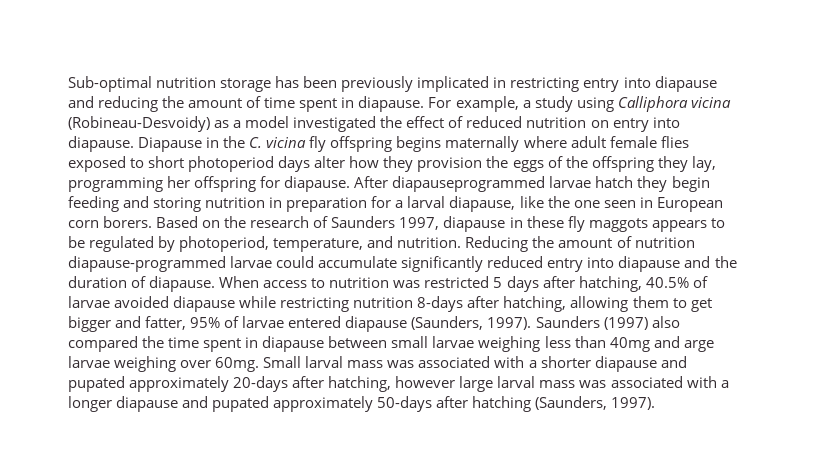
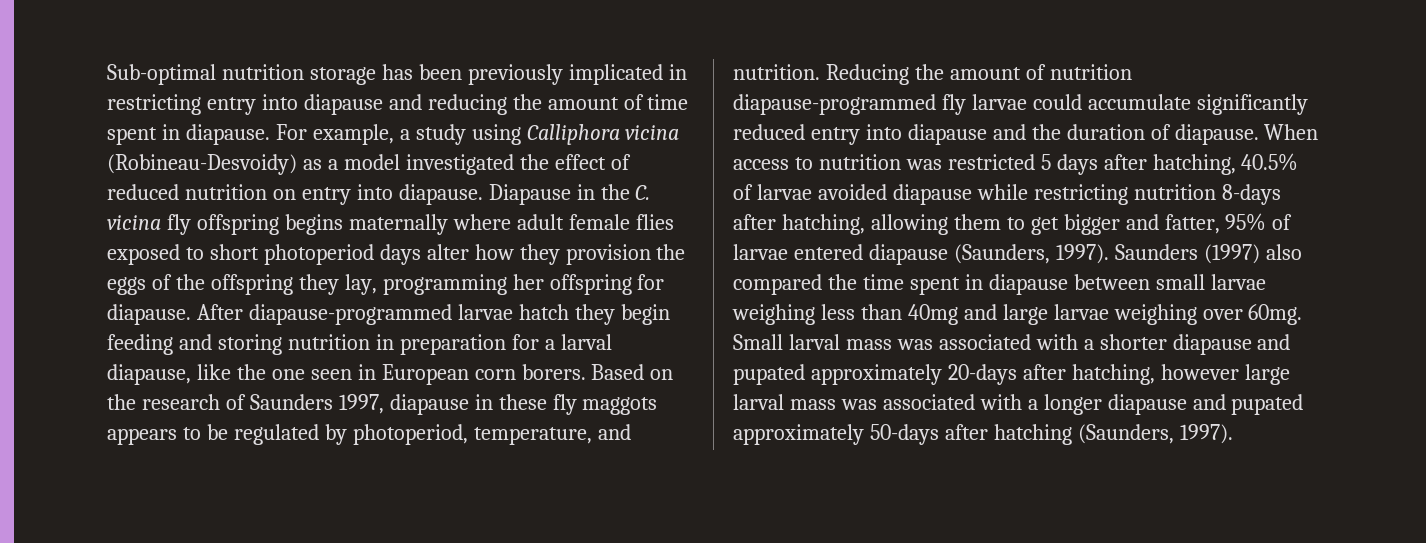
[392,176,546,192] diapauseprogrammed -> [248,304,452,325] diapause-programmed
(226, 264) none -> [941,94,966,115] fly
[683,340,714,352] arge -> [1002,304,1048,325] large

